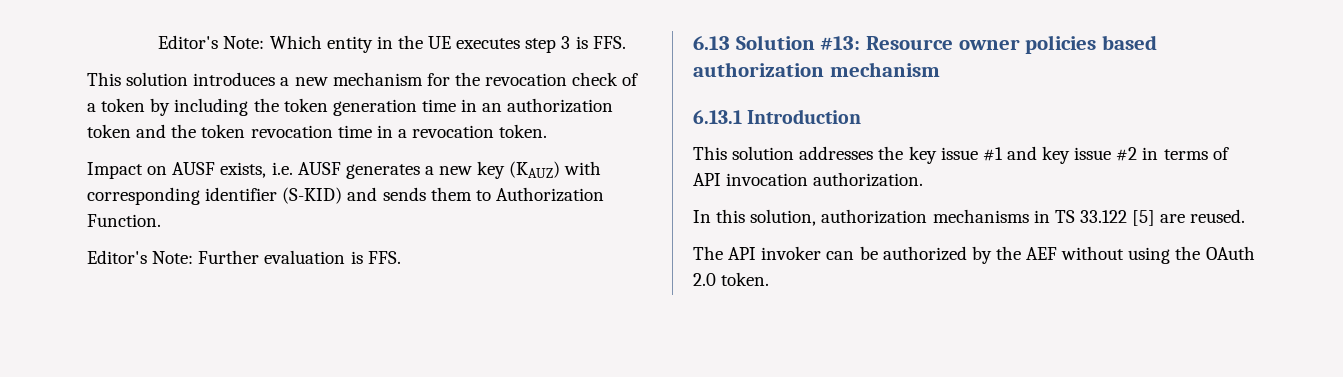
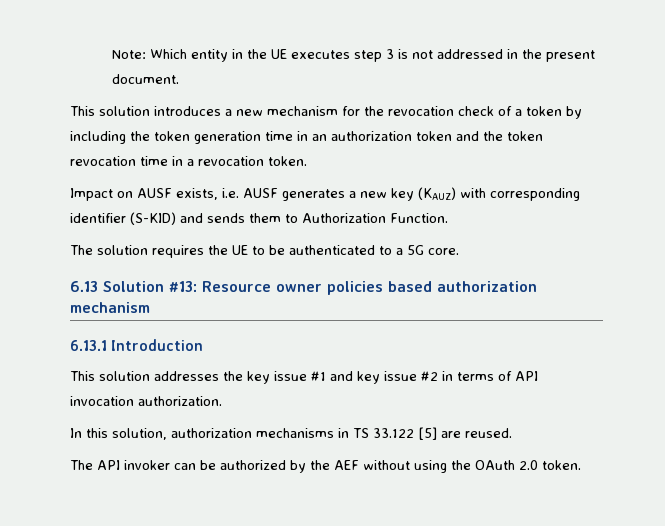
[158,35,219,49] Editor's -> (111, 54) none
[592,36,626,49] FFS. -> [411,49,595,62] [111,74,179,84] not addressed in the present document.
[87,250,401,264] Editor's Note: Further evaluation is FFS. -> [70,245,459,258] The solution requires the UE to be authenticated to a 5G core.

